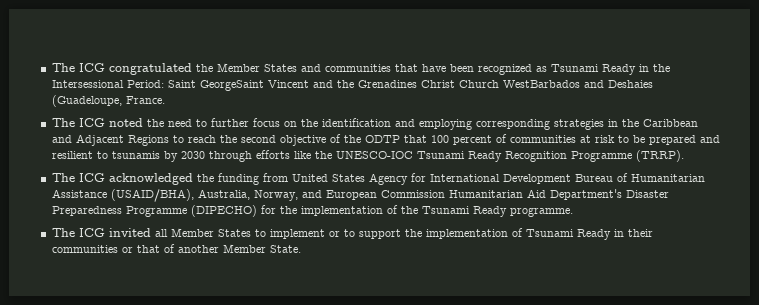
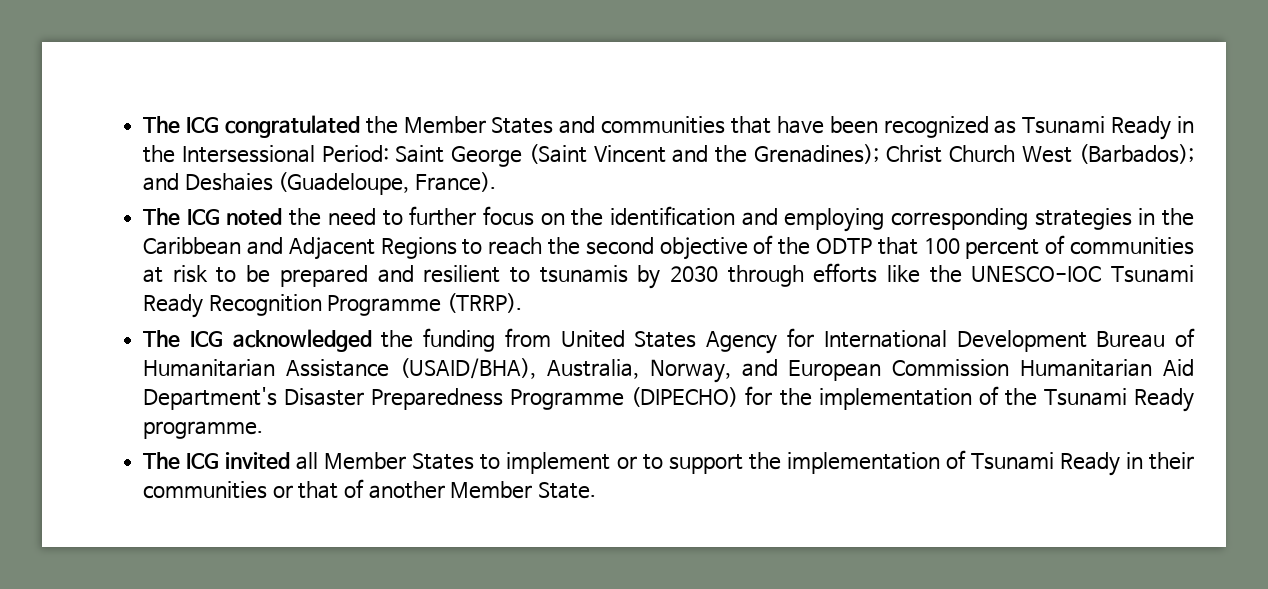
[199,80,264,91] GeorgeSaint -> [451,144,587,167] George (Saint
[357,80,417,88] Grenadines -> [753,144,879,164] Grenadines);
[502,80,580,88] WestBarbados -> [1022,144,1194,164] West (Barbados);
[125,96,165,104] France. -> [415,172,497,192] France).

